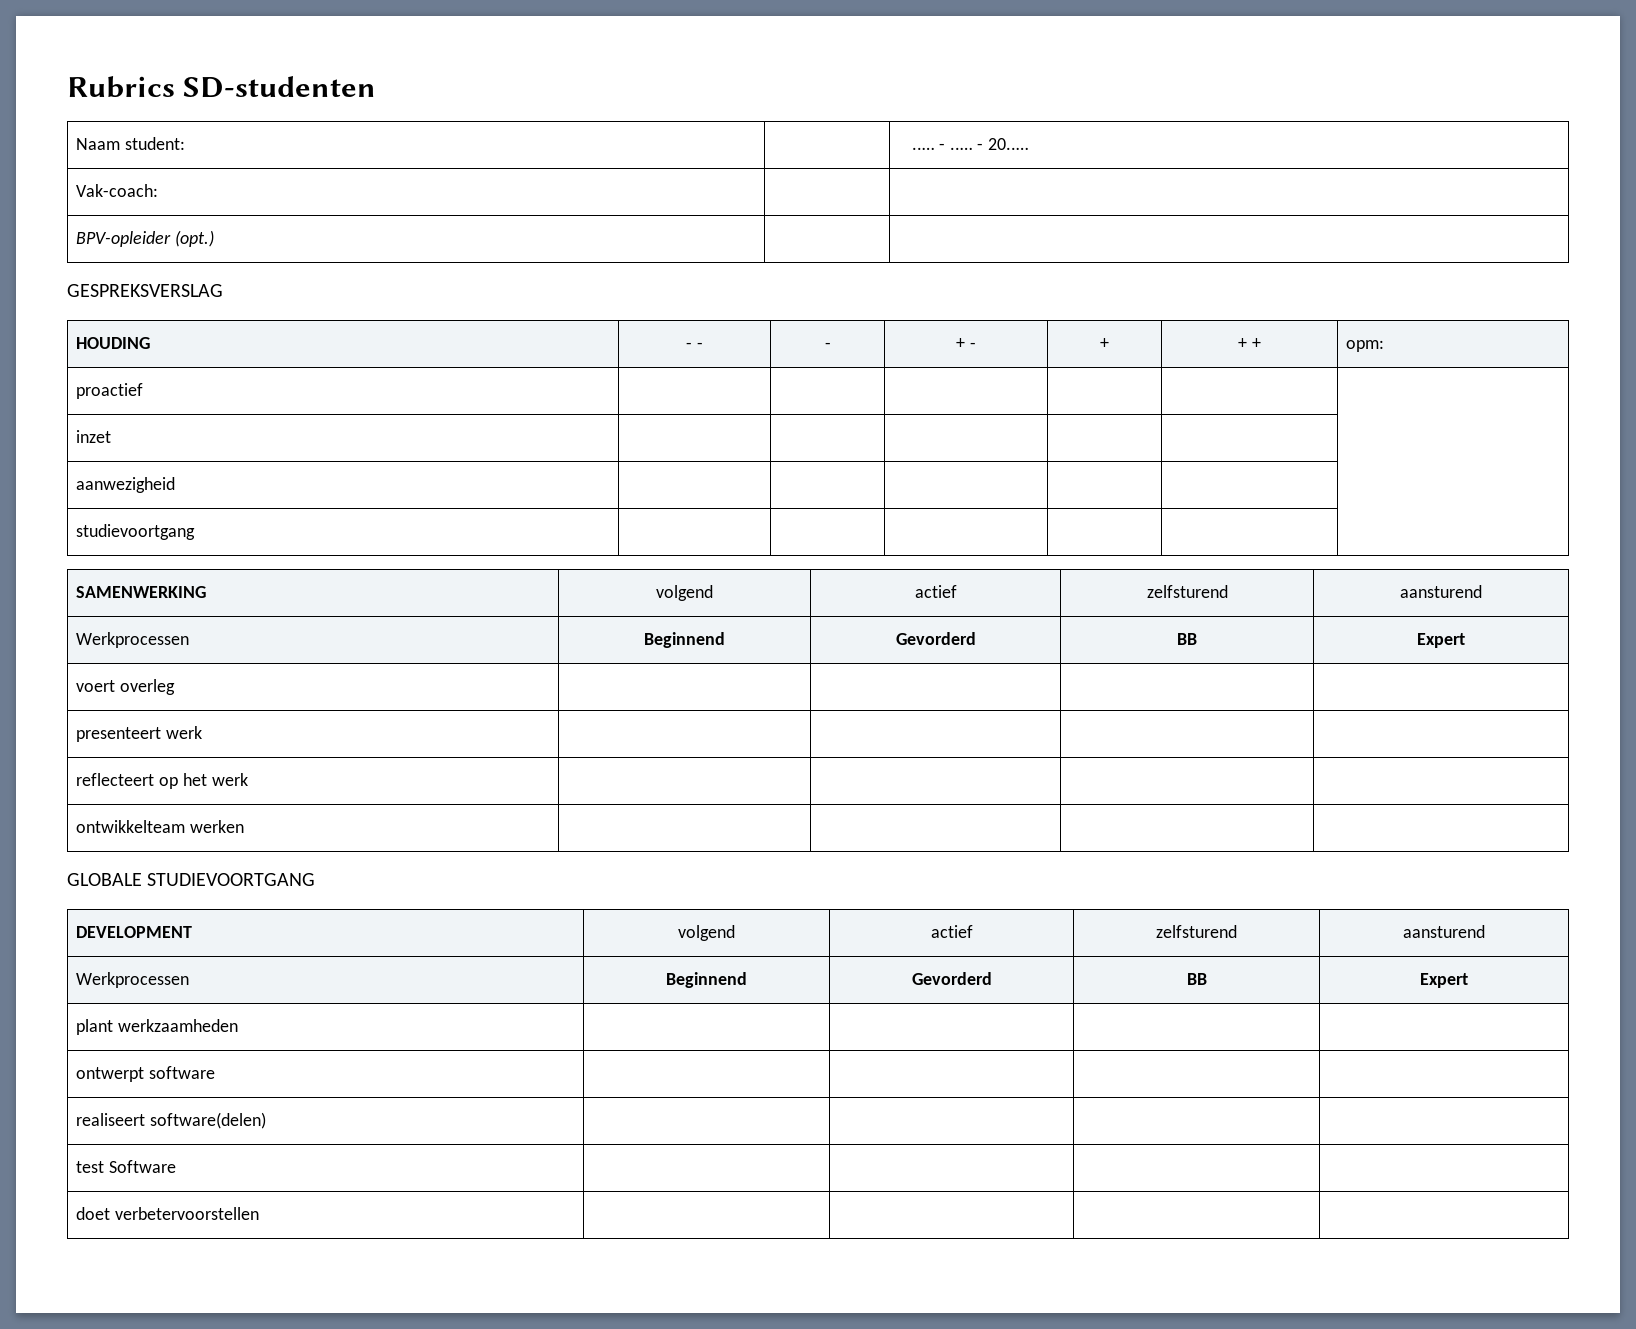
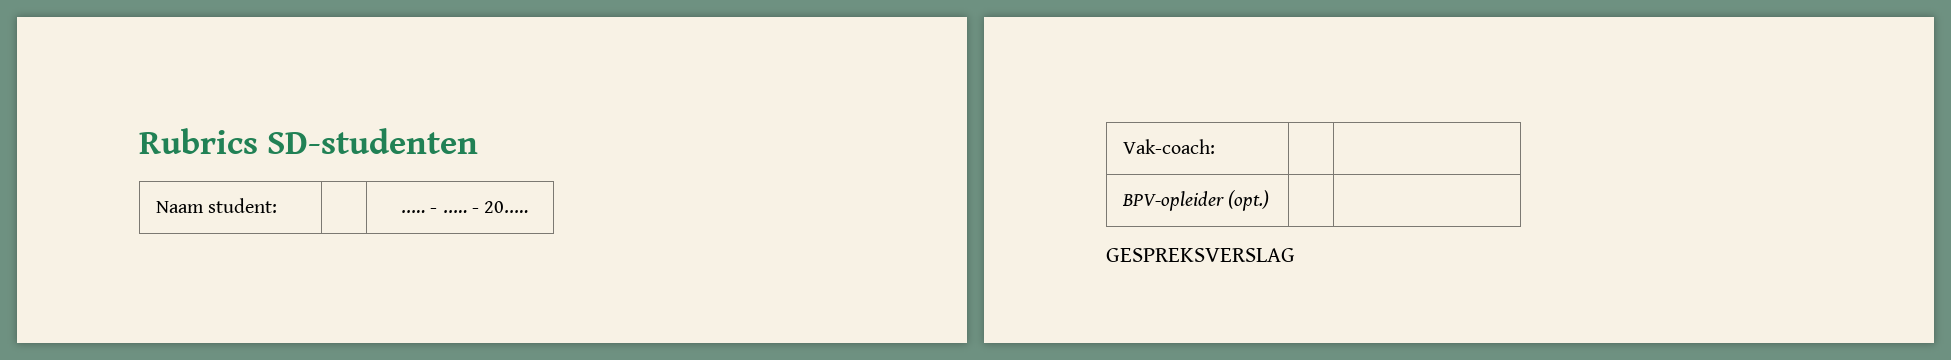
[76,337,151,349] [686,342,703,349] [824,342,831,349] [956,338,976,349] [1100,338,1109,349] [1238,338,1261,349] [1346,340,1385,352] [76,383,144,399] [76,430,112,443] [76,477,176,493] [76,524,196,540] [76,586,207,598] [656,585,713,601] [914,585,957,598] [1146,585,1228,598] [1400,585,1482,598] [76,632,190,648] [644,632,725,648] [895,632,976,645] [1177,633,1197,645] [1417,633,1465,648] [76,679,176,695] [76,726,203,742] [76,773,248,789] [76,820,245,833] [67,873,316,886] [76,926,193,938] [678,925,735,941] [930,925,973,938] [1156,925,1237,938] [1403,925,1485,938] [76,972,190,988] [666,972,747,988] [911,972,992,985] [1186,973,1207,985] [1420,973,1468,988] [76,1019,239,1035] [76,1066,216,1082] [76,1112,267,1129] [76,1160,177,1173] [76,1207,260,1220] // HOUDING | - - | - | + - | + | + + | opm: // proactief | | | | | | // inzet | | | | | | // aanwezigheid | | | | | | // studievoortgang | | | | | | // SAMENWERKING | volgend | actief | zelfsturend | aansturend // Werkprocessen | Beginnend | Gevorderd | BB | Expert // voert overleg | | | | // presenteert werk | | | | // reflecteert op het werk | | | | // ontwikkelteam werken | | | | // GLOBALE STUDIEVOORTGANG // DEVELOPMENT | volgend | actief | zelfsturend | aansturend // Werkprocessen | Beginnend | Gevorderd | BB | Expert // plant werkzaamheden | | | | // ontwerpt software | | | | // realiseert software(delen) | | | | // test Software | | | | // doet verbetervoorstellen | | | | -> (1295, 255) none

